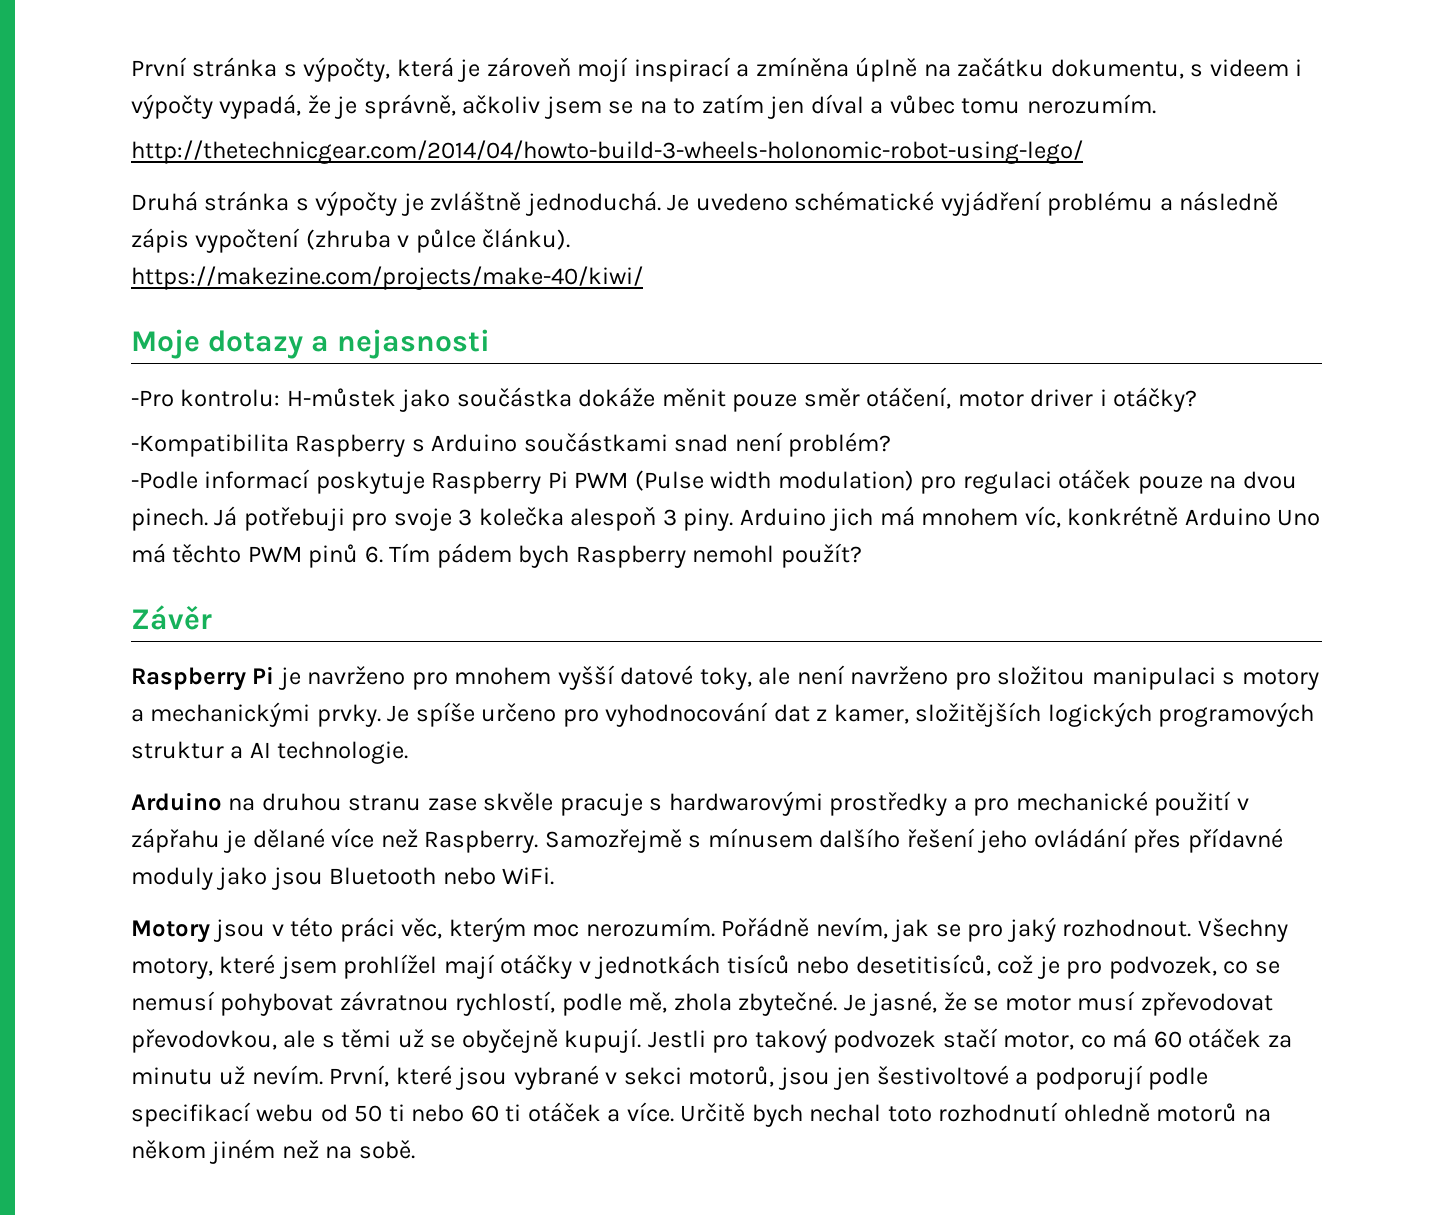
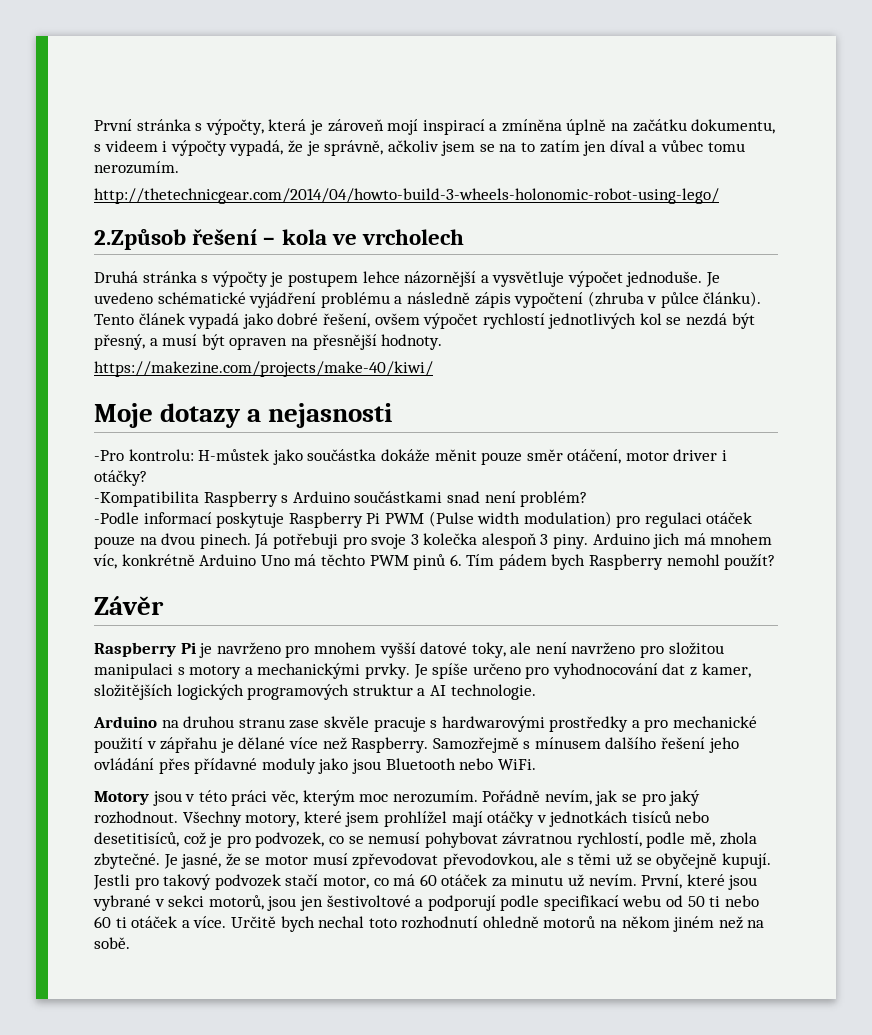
(1083, 152) none -> [94,228,465,250] // 2.Způsob řešení – kola ve vrcholech
[430,191,661,216] zvláštně jednoduchá. -> [287,271,703,287] postupem lehce názornější a vysvětluje výpočet jednoduše.
(571, 239) none -> [94,313,755,329] [94,334,443,350] Tento článek vypadá jako dobré řešení, ovšem výpočet rychlostí jednotlivých kol se nezdá být přesný, a musí být opraven na přesnější hodnoty.

